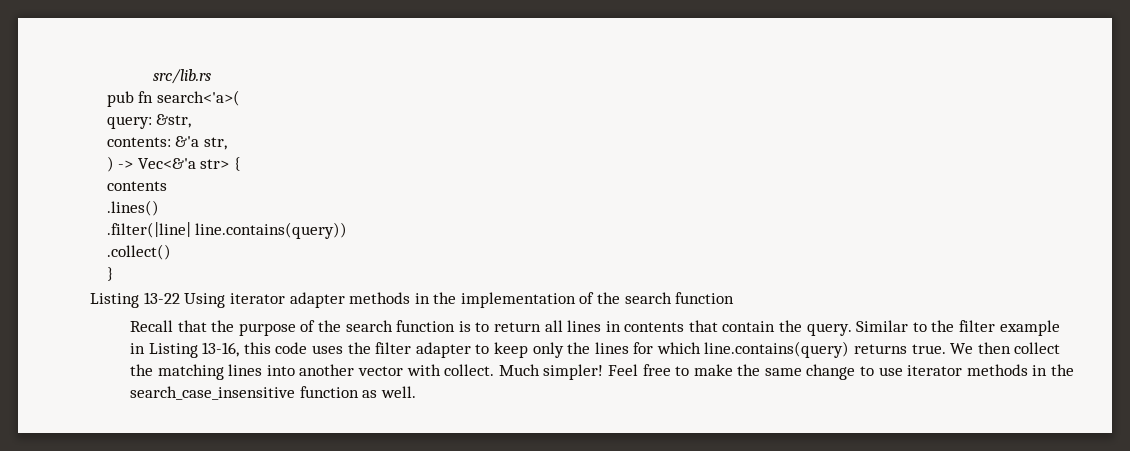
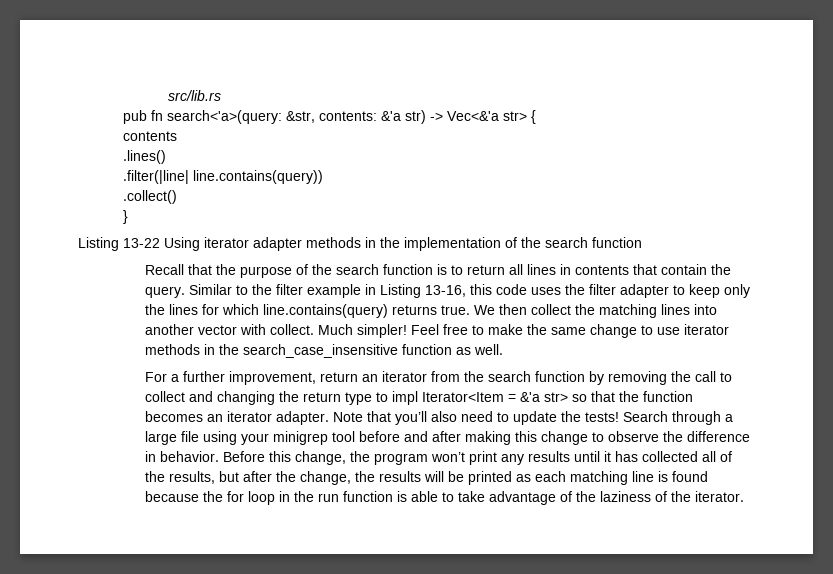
[156,90,240,106] [106,116,152,129] search<'a>( // query: -> [166,110,282,124] search<'a>(query:
(192, 121) // -> (315, 117) none
[203,137,227,150] [106,156,114,172] str, // ) -> [404,110,426,124] str)
(416, 392) none -> [145,371,733,385] [145,391,694,405] [145,411,734,425] [145,431,751,445] [145,451,733,465] [145,471,709,485] [145,491,745,505] // For a further improvement, return an iterator from the search function by removing the call to collect and changing the return type to impl Iterator<Item = &'a str> so that the function becomes an iterator adapter. Note that you’ll also need to update the tests! Search through a large file using your minigrep tool before and after making this change to observe the difference in behavior. Before this change, the program won’t print any results until it has collected all of the results, but after the change, the results will be printed as each matching line is found because the for loop in the run function is able to take advantage of the laziness of the iterator.

